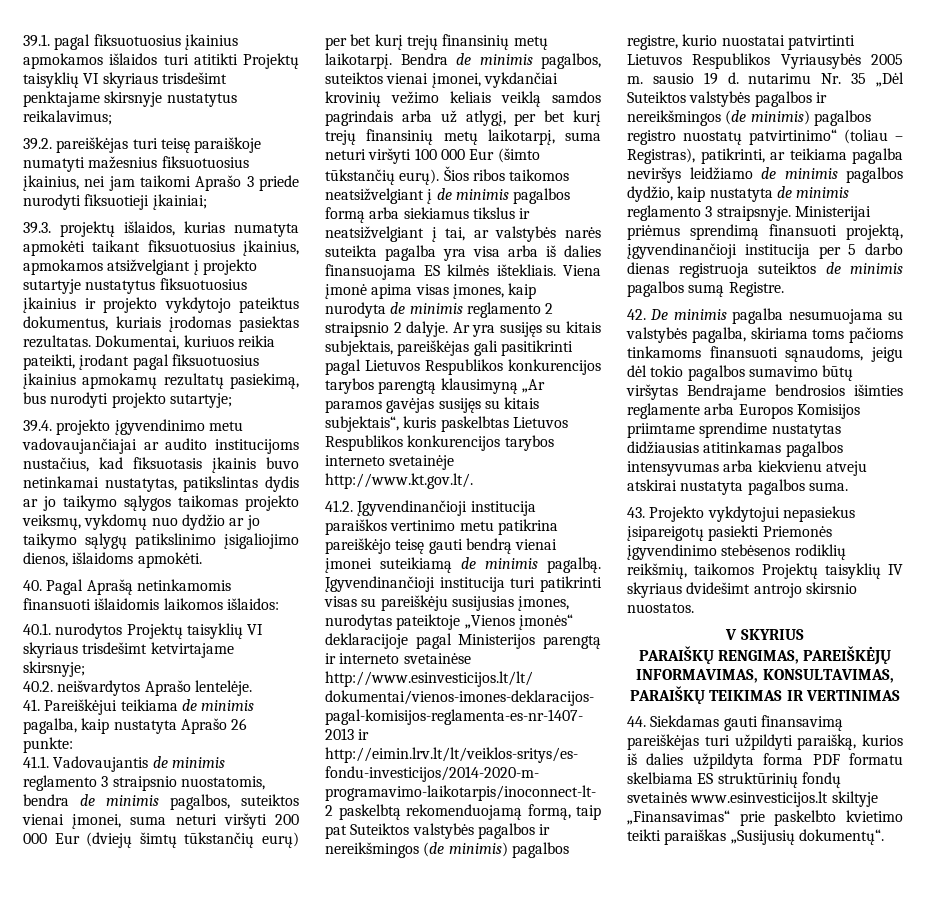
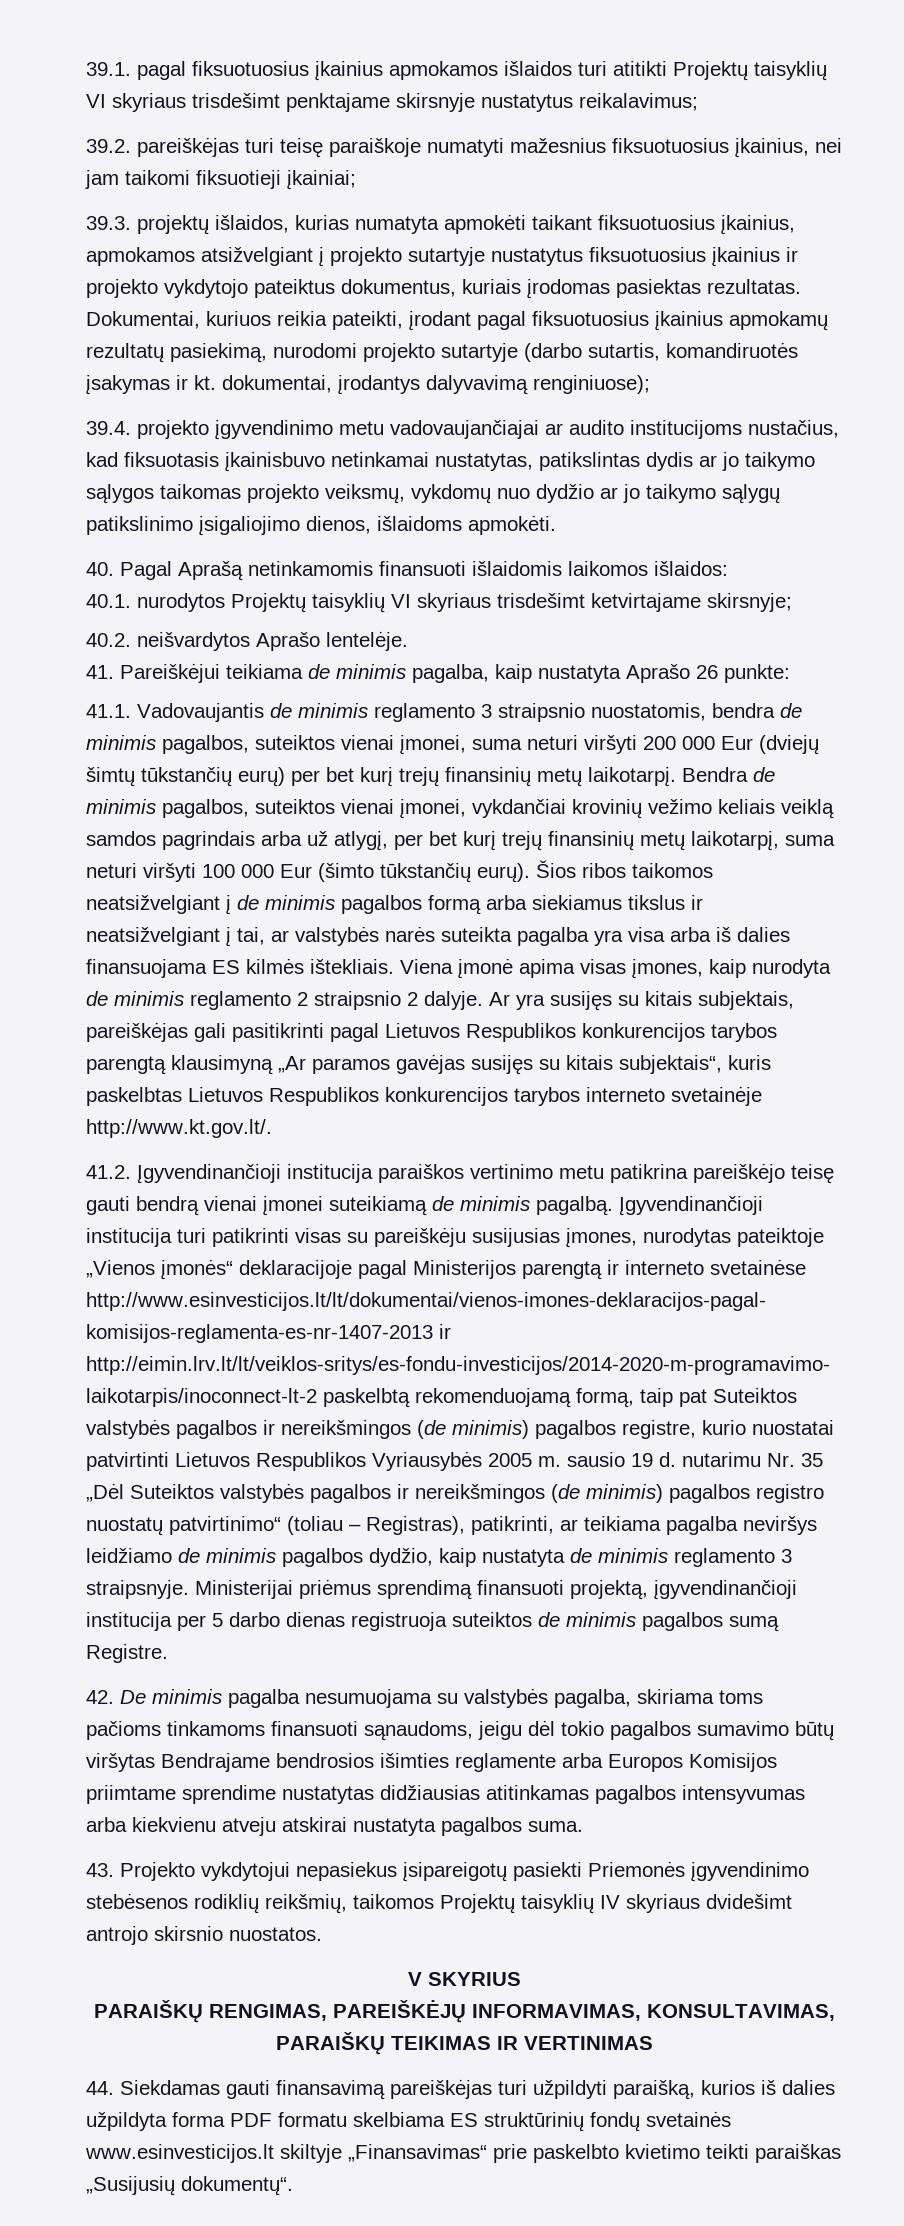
[195,175,299,191] [23,194,81,210] Aprašo 3 priede nurodyti -> (190, 177) none
[23,392,232,408] bus nurodyti projekto sutartyje; -> [273,342,798,362] [86,375,650,395] nurodomi projekto sutartyje (darbo sutartis, komandiruotės įsakymas ir kt. dokumentai, įrodantys dalyvavimą renginiuose);
[212,457,299,473] įkainis buvo -> [225,452,325,472] įkainisbuvo

